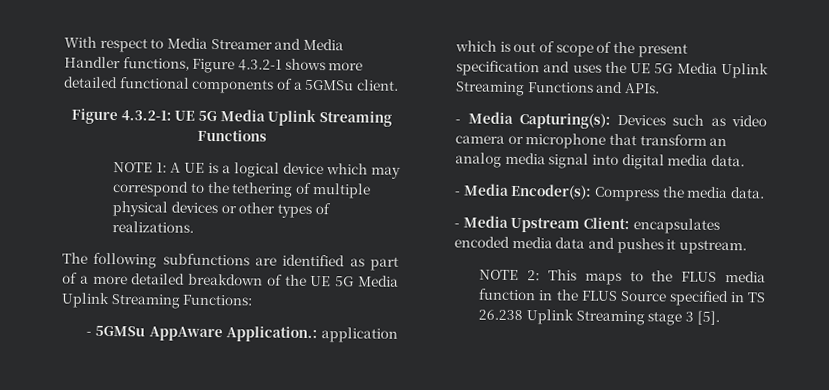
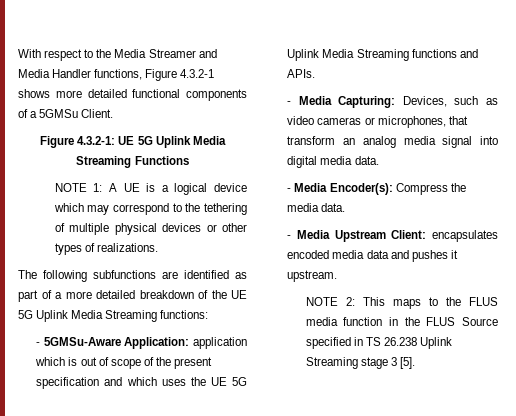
(165, 43) none -> [96,49,112,58] the
[356,79,399,91] client. -> [81,109,114,118] Client.
[219,109,317,127] Media Uplink -> [155,136,226,148] Uplink Media
[357,275,399,287] [61,292,254,309] [86,325,318,343] Media Uplink Streaming Functions: // - 5GMSu AppAware Application.: -> [36,310,209,322] [36,337,190,349] Uplink Media Streaming functions: // - 5GMSu-Aware Application:
(571, 67) none -> [126,377,157,386] which
[676,62,769,79] [455,81,594,97] Media Uplink Streaming Functions -> [287,49,457,61] Uplink Media Streaming functions
[518,113,667,129] Capturing(s): Devices -> [338,96,447,108] Capturing: Devices,
[455,133,607,149] camera or microphone -> [317,116,446,128] cameras or microphones,

